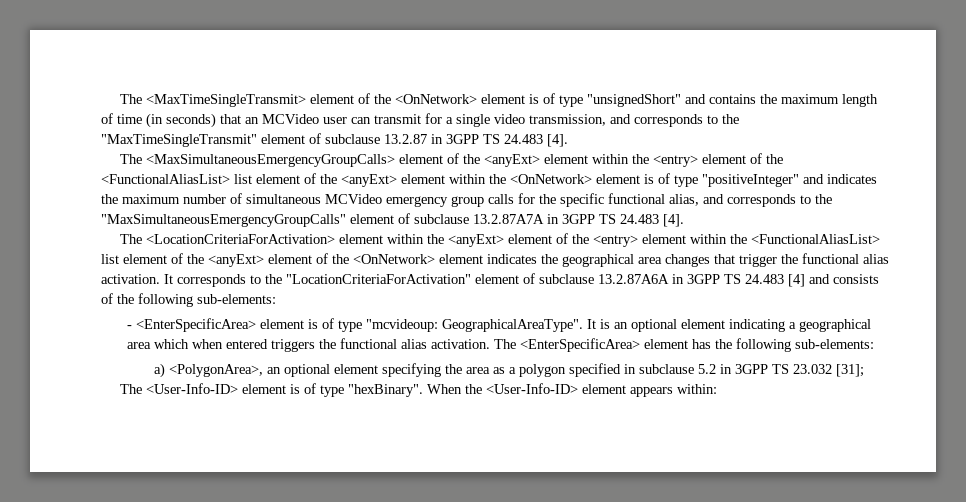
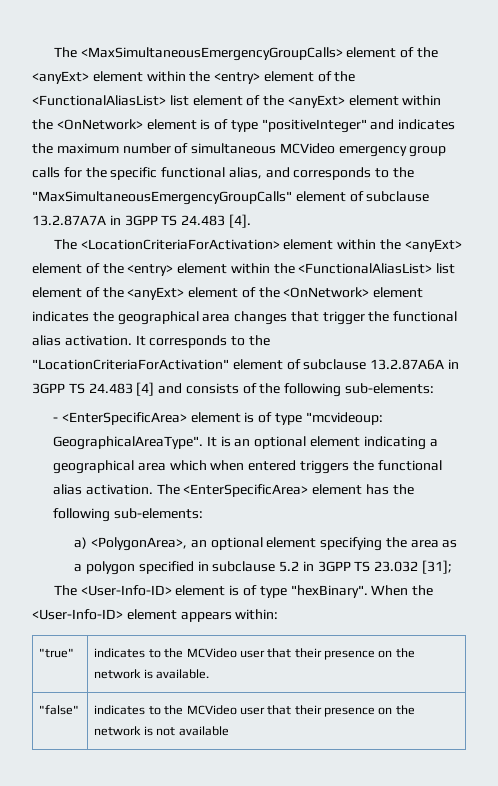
[120,93,879,107] [101,113,739,128] [101,133,568,147] [120,154,143,164] The <MaxTimeSingleTransmit> element of the <OnNetwork> element is of type "unsignedShort" and contains the maximum length of time (in seconds) that an MCVideo user can transmit for a single video transmission, and corresponds to the "MaxTimeSingleTransmit" element of subclause 13.2.87 in 3GPP TS 24.483 [4]. // The -> [53,47,77,58] The
(718, 389) none -> [39,648,75,658] [94,648,415,660] [94,669,210,679] [39,705,80,715] [94,705,415,717] [94,726,229,736] // "true" | indicates to the MCVideo user that their presence on the network is available. // "false" | indicates to the MCVideo user that their presence on the network is not available

